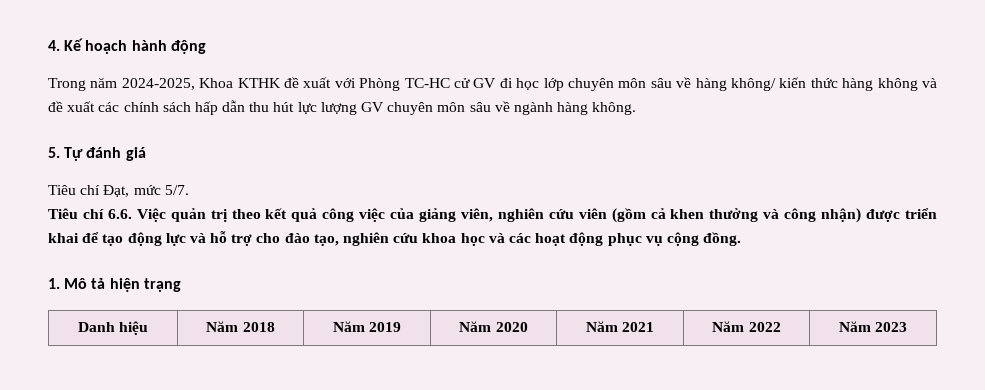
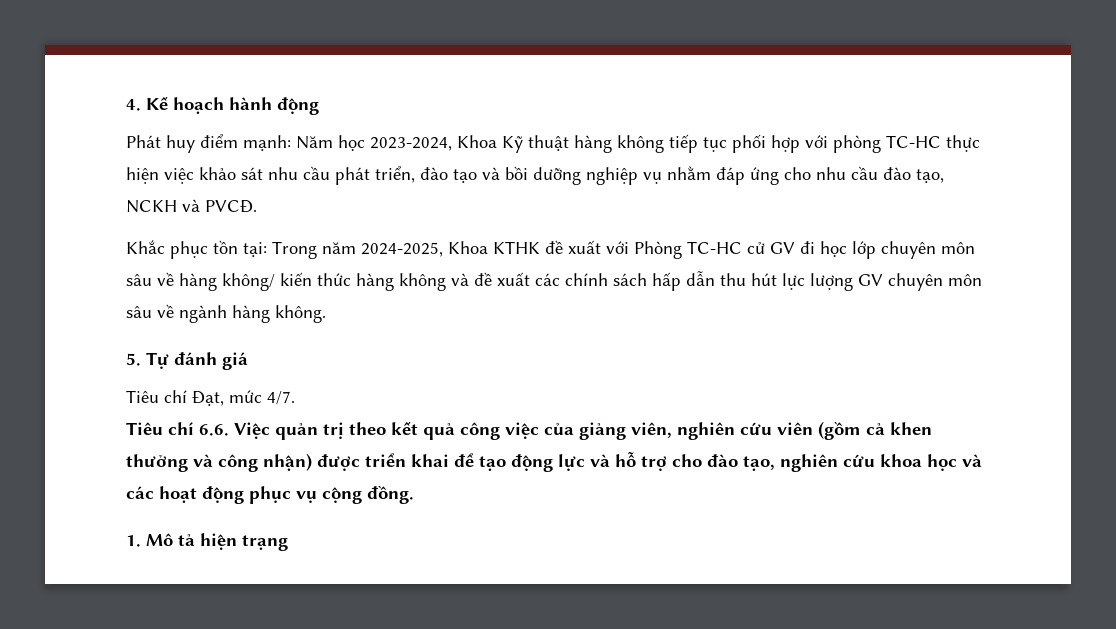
(206, 47) none -> [126,134,980,153] [126,166,944,185] [126,199,257,213] [126,240,267,259] Phát huy điểm mạnh: Năm học 2023-2024, Khoa Kỹ thuật hàng không tiếp tục phối hợp với phòng TC-HC thực hiện việc khảo sát nhu cầu phát triển, đào tạo và bồi dưỡng nghiệp vụ nhằm đáp ứng cho nhu cầu đào tạo, NCKH và PVCĐ. // Khắc phục tồn tại:
[164,185,189,195] 5/7. -> [267,391,295,405] 4/7.
[77,321,149,335] [206,321,275,332] [332,321,402,332] [459,321,528,332] [585,321,655,332] [712,321,781,332] [838,321,908,332] // Danh hiệu | Năm 2018 | Năm 2019 | Năm 2020 | Năm 2021 | Năm 2022 | Năm 2023 -> (288, 543) none

